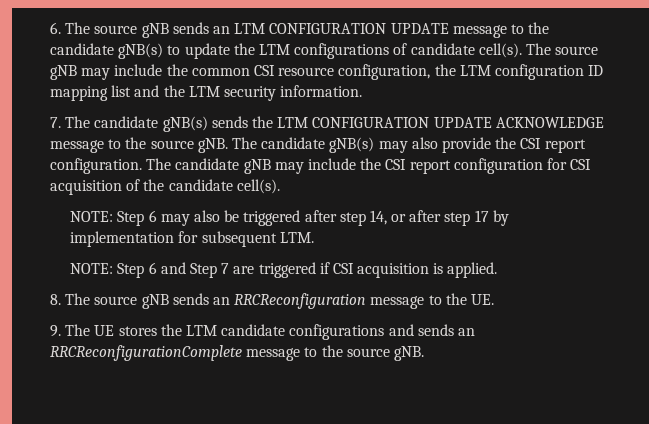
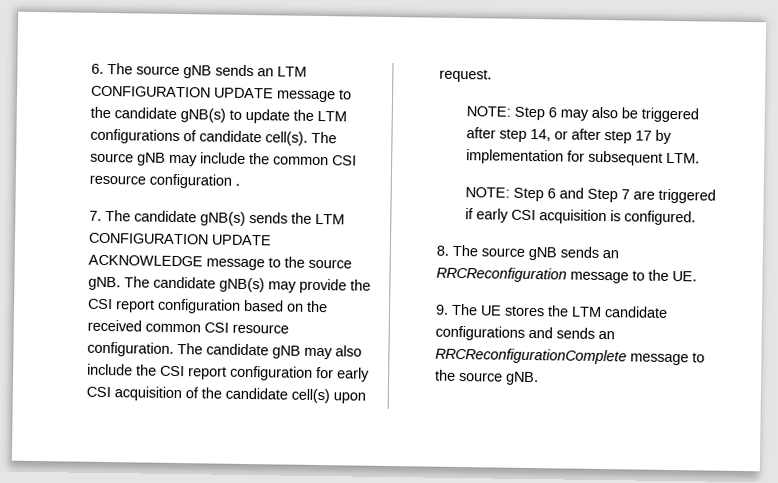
[338,64,604,80] [50,85,363,101] configuration, the LTM configuration ID mapping list and the LTM security information. -> [148,173,240,189] configuration .
[411,137,438,149] also -> (297, 287) none
(586, 146) none -> [156,298,328,314] [86,319,289,334] configuration based on the received common CSI resource
(304, 168) none -> [334,345,362,357] also
(567, 164) none -> [336,367,370,382] early
[236,179,280,194] cell(s). -> [290,388,366,404] [438,68,492,83] cell(s) upon request.
(330, 268) none -> [475,208,509,223] early
[447,262,498,278] applied. -> [623,210,696,226] configured.

